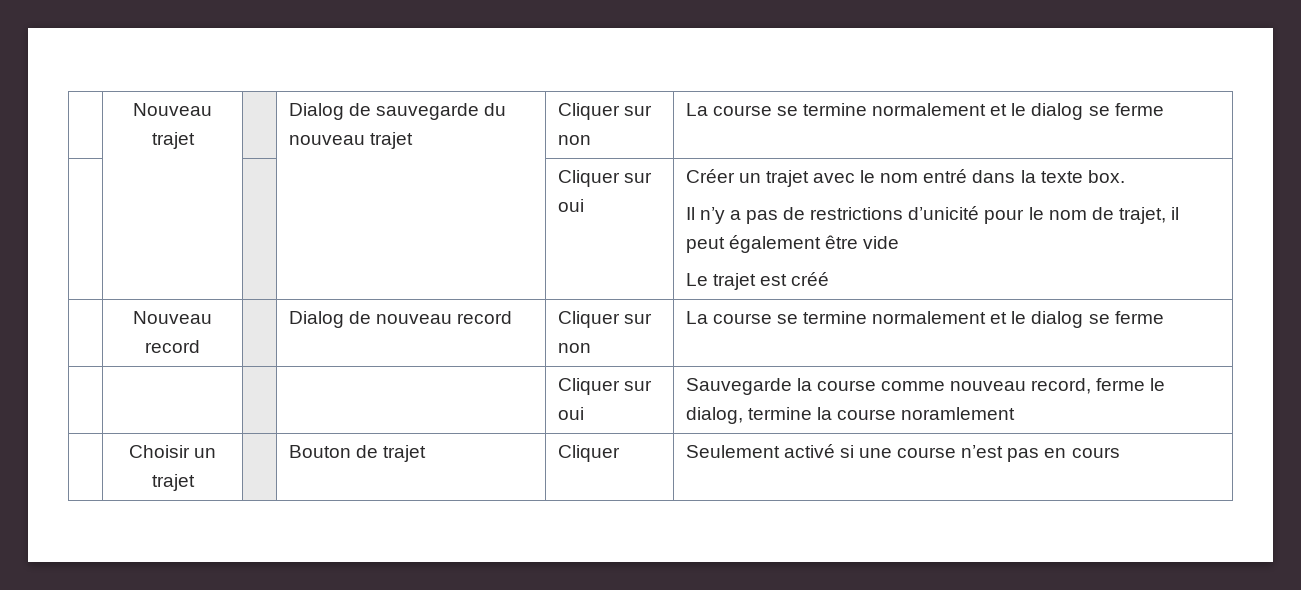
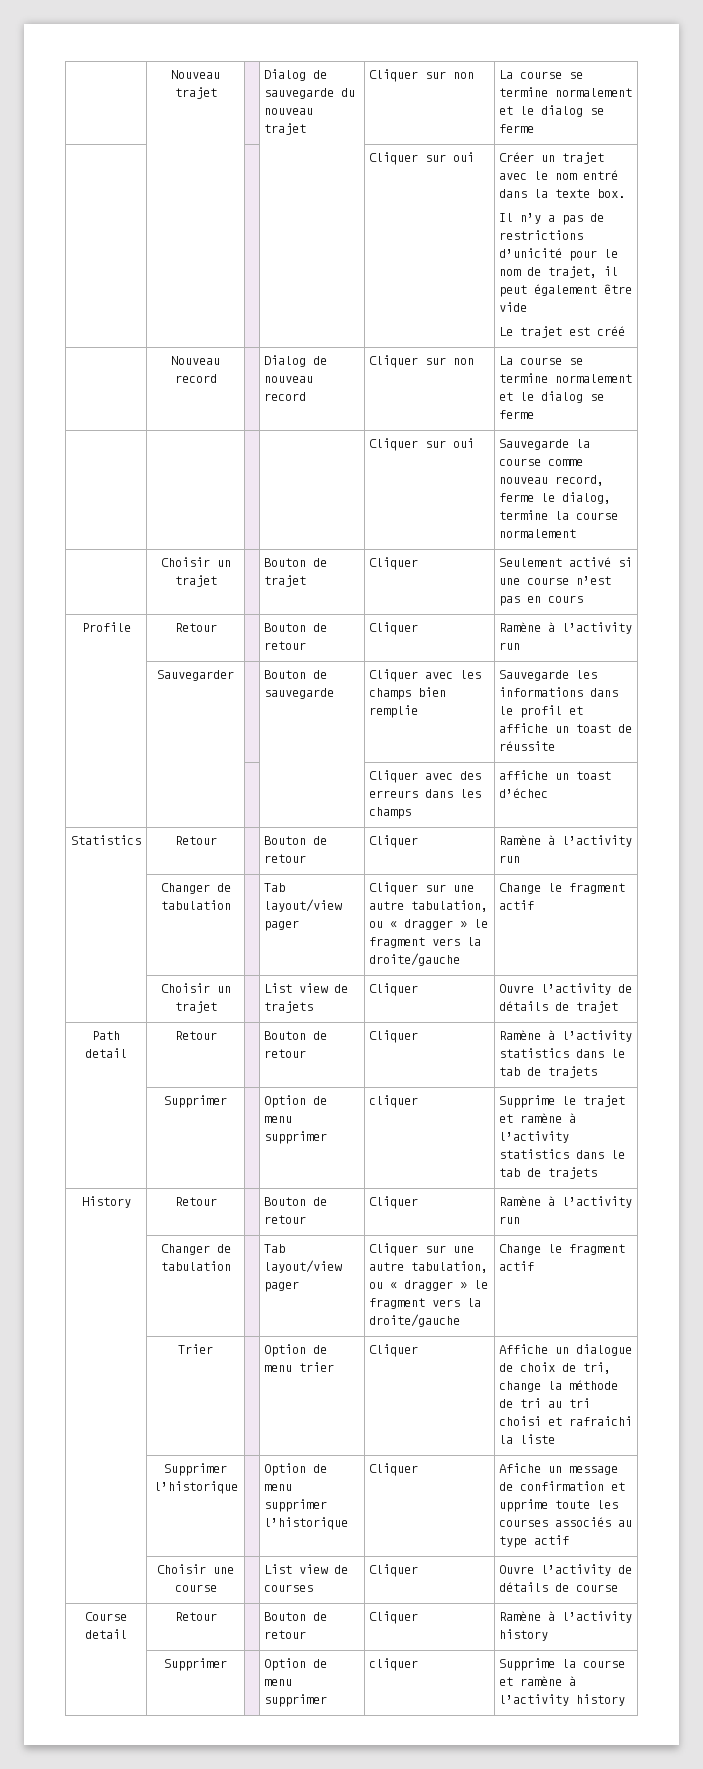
[901,407,1016,420] noramlement -> [498,529,576,538] normalement
(1120, 452) none -> [81,622,131,632] [174,623,217,632] [263,623,327,632] [263,641,306,650] [368,622,418,635] [498,622,632,634] [498,642,520,650] [157,670,234,681] [263,670,327,679] [263,688,334,699] [368,669,481,682] [368,687,446,700] [368,705,418,718] [498,670,597,681] [498,687,618,697] [498,705,583,718] [498,723,632,733] [498,741,555,751] [368,770,481,783] [368,789,481,798] [368,807,411,819] [498,770,611,780] [498,788,548,798] [71,835,141,845] [174,836,217,845] [263,836,327,845] [263,854,306,863] [368,835,418,848] [498,835,632,847] [498,855,520,863] [160,883,231,894] [160,900,231,910] [263,883,285,892] [263,899,342,912] [263,920,299,931] [368,882,474,895] [368,900,488,912] [368,919,488,930] [368,937,481,948] [368,953,460,966] [498,883,625,894] [498,900,534,910] [160,983,231,993] [174,1001,217,1013] [263,983,348,993] [263,1001,313,1013] [368,983,418,996] [498,983,632,995] [498,1001,618,1013] [92,1031,120,1040] [85,1048,127,1058] [174,1031,217,1040] [263,1031,327,1040] [263,1049,306,1058] [368,1030,418,1043] [498,1030,632,1042] [498,1048,625,1058] [498,1066,597,1078] [164,1095,227,1108] [263,1095,327,1108] [263,1116,292,1123] [263,1131,327,1144] [368,1095,418,1108] [498,1095,625,1108] [498,1113,576,1123] [498,1131,569,1143] [498,1149,625,1159] [498,1167,597,1179] [81,1196,131,1208] [174,1197,217,1206] [263,1197,327,1206] [263,1215,306,1224] [368,1196,418,1209] [498,1196,632,1208] [498,1216,520,1224] [160,1244,231,1255] [160,1261,231,1271] [263,1244,285,1253] [263,1260,342,1273] [263,1281,299,1292] [368,1243,474,1256] [368,1261,488,1273] [368,1280,488,1291] [368,1298,481,1309] [368,1314,460,1327] [498,1244,625,1255] [498,1261,534,1271] [178,1344,213,1354] [263,1344,327,1357] [263,1362,334,1372] [368,1344,418,1357] [498,1344,632,1356] [498,1362,611,1374] [498,1380,618,1392] [498,1398,590,1408] [498,1416,632,1426] [498,1434,555,1444] [164,1463,227,1476] [153,1481,238,1494] [263,1463,327,1476] [263,1484,292,1491] [263,1499,327,1512] [263,1517,348,1530] [368,1463,418,1476] [498,1463,618,1475] [498,1481,625,1491] [498,1499,618,1512] [498,1517,632,1527] [498,1535,569,1548] [157,1564,234,1574] [174,1584,217,1592] [263,1564,348,1574] [263,1584,313,1592] [368,1564,418,1577] [498,1564,632,1576] [498,1582,618,1592] [85,1612,127,1621] [85,1629,127,1639] [174,1612,217,1621] [263,1612,327,1621] [263,1630,306,1639] [368,1611,418,1624] [498,1611,632,1623] [498,1629,548,1641] [164,1658,227,1671] [263,1658,327,1671] [263,1679,292,1686] [263,1694,327,1707] [368,1658,418,1671] [498,1658,625,1671] [498,1676,576,1686] [498,1694,625,1706] // Profile | Retour | | Bouton de retour | Cliquer | Ramène à l’activity run // | Sauvegarder | | Bouton de sauvegarde | Cliquer avec les champs bien remplie | Sauvegarde les informations dans le profil et affiche un toast de réussite // | | | | Cliquer avec des erreurs dans les champs | affiche un toast d’échec // Statistics | Retour | | Bouton de retour | Cliquer | Ramène à l’activity run // | Changer de tabulation | | Tab layout/view pager | Cliquer sur une autre tabulation, ou « dragger » le fragment vers la droite/gauche | Change le fragment actif // | Choisir un trajet | | List view de trajets | Cliquer | Ouvre l’activity de détails de trajet // Path detail | Retour | | Bouton de retour | Cliquer | Ramène à l’activity statistics dans le tab de trajets // | Supprimer | | Option de menu supprimer | cliquer | Supprime le trajet et ramène à l’activity statistics dans le tab de trajets // History | Retour | | Bouton de retour | Cliquer | Ramène à l’activity run // | Changer de tabulation | | Tab layout/view pager | Cliquer sur une autre tabulation, ou « dragger » le fragment vers la droite/gauche | Change le fragment actif // | Trier | | Option de menu trier | Cliquer | Affiche un dialogue de choix de tri, change la méthode de tri au tri choisi et rafraichi la liste // | Supprimer l’historique | | Option de menu supprimer l’historique | Cliquer | Afiche un message de confirmation et upprime toute les courses associés au type actif // | Choisir une course | | List view de courses | Cliquer | Ouvre l’activity de détails de course // Course detail | Retour | | Bouton de retour | Cliquer | Ramène à l’activity history // | Supprimer | | Option de menu supprimer | cliquer | Supprime la course et ramène à l’activity history

